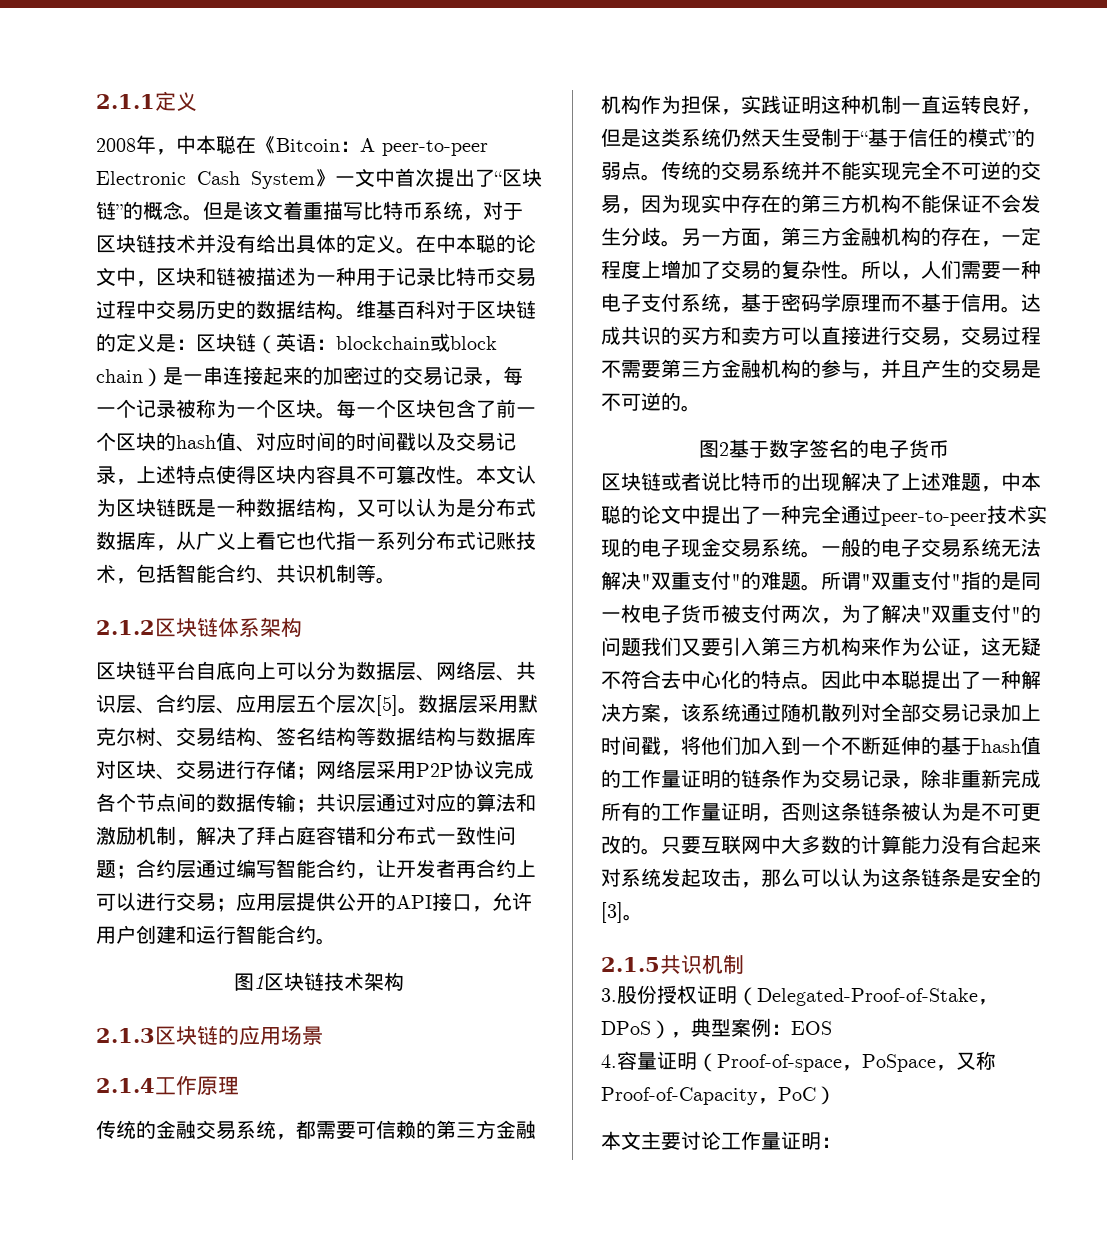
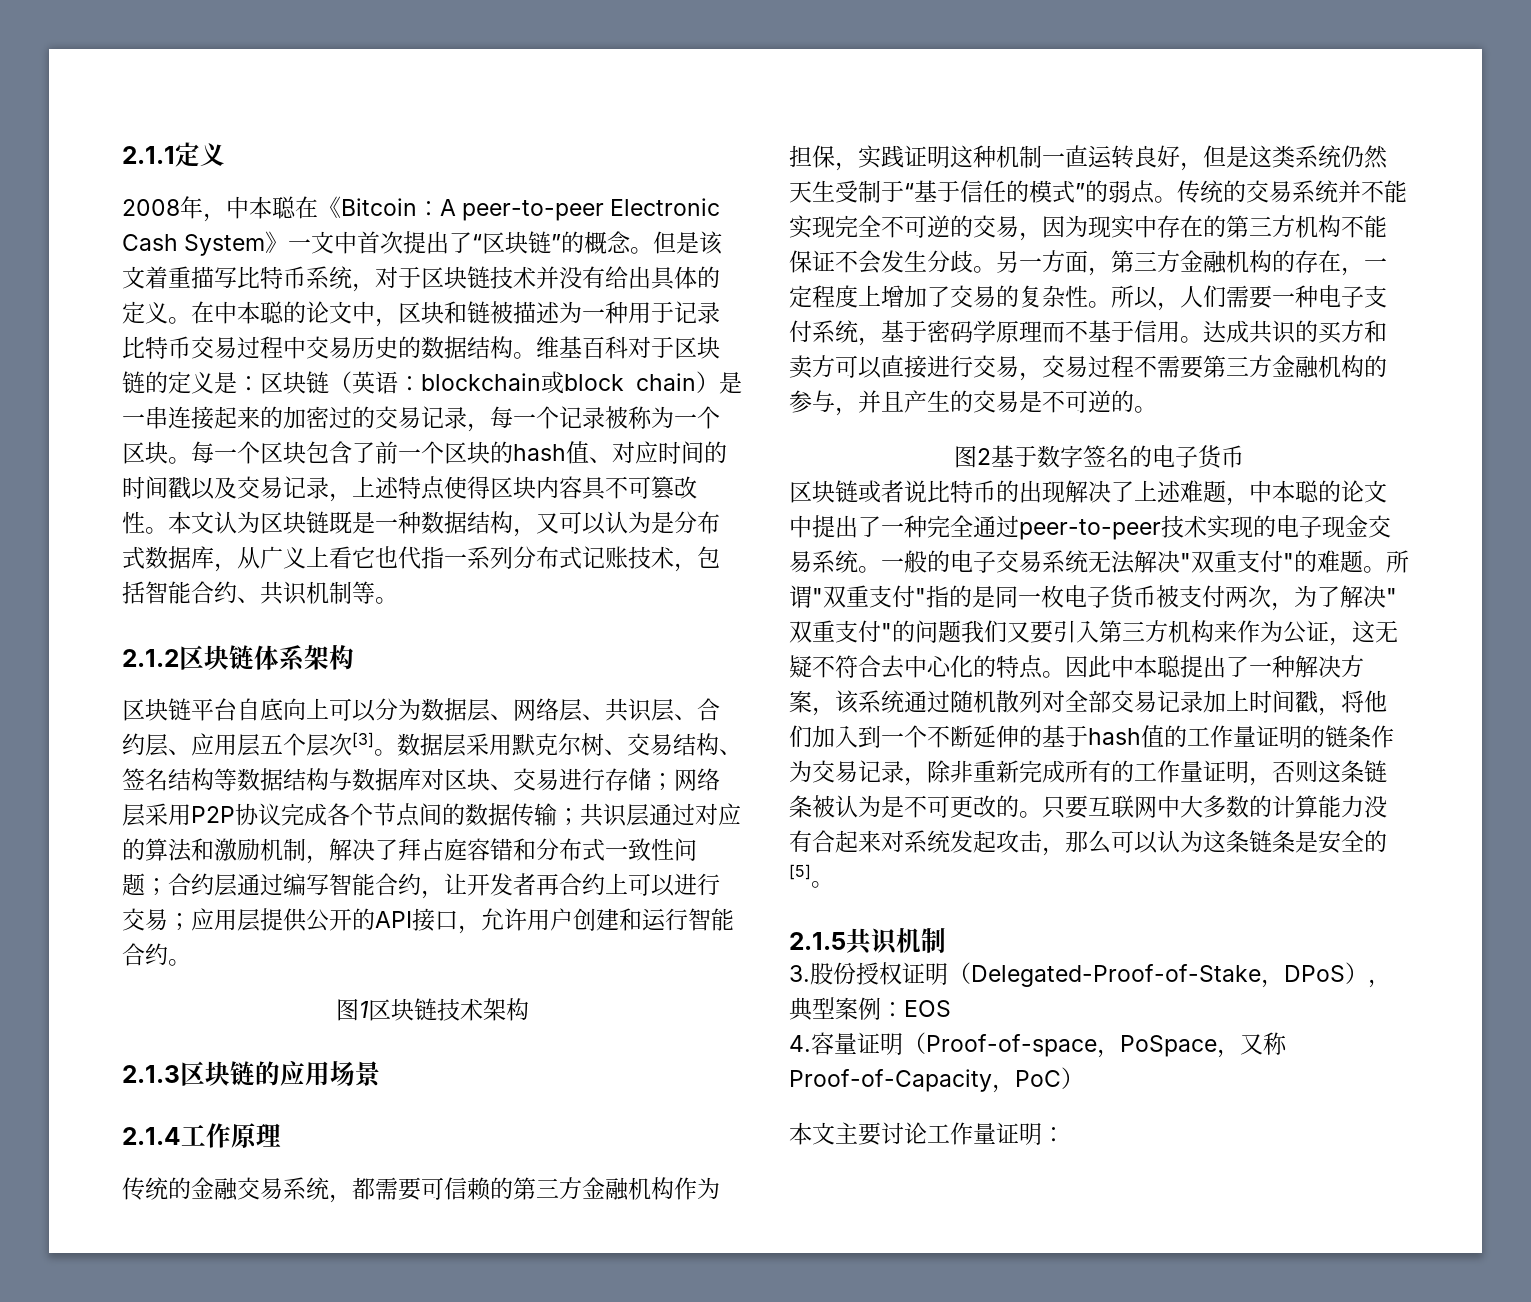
[376,695,398,716] [5] -> [352,732,374,748] [3]
[601,902,623,923] [3] -> [789,864,811,880] [5]

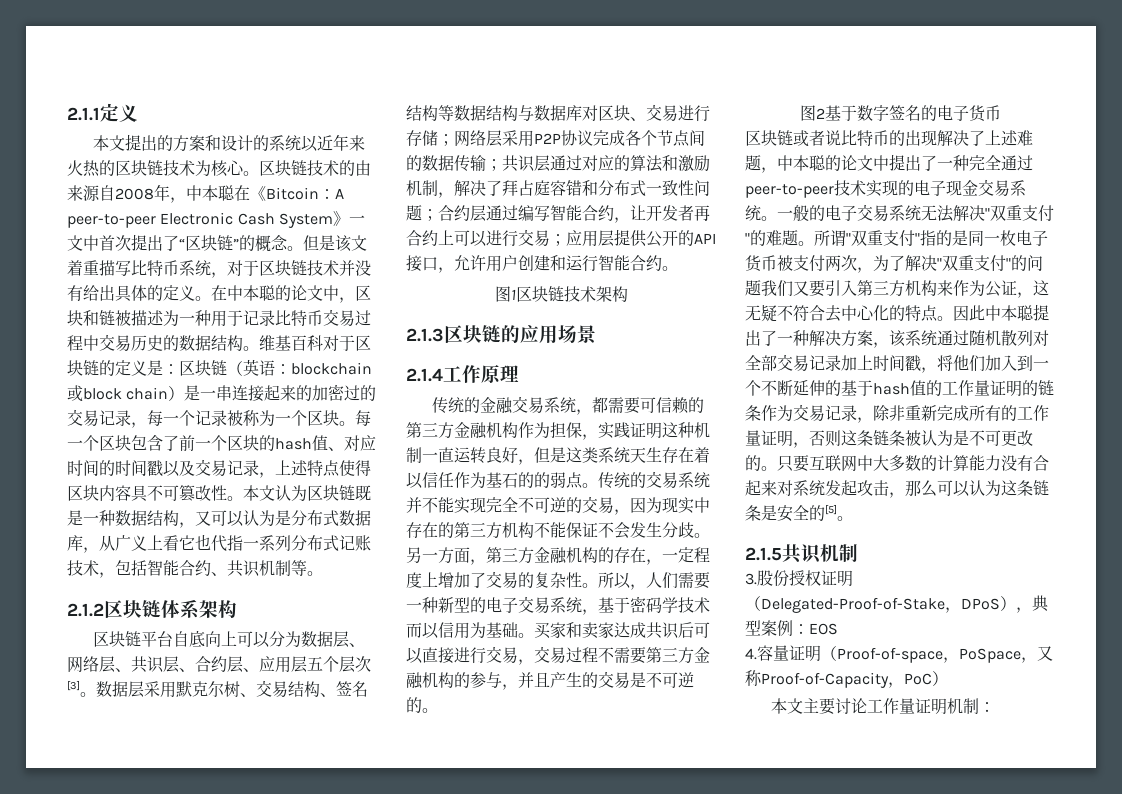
(225, 154) none -> [93,134,366,152] [67,160,371,177] [67,185,115,201] 本文提出的方案和设计的系统以近年来火热的区块链技术为核心。区块链技术的由来源自
[1341,145,1388,169] [789,180,1085,203] 仍然天生受制于“基于信任的模式” -> [630,447,710,463] [406,472,534,489] 天生存在着以信任作为基石的
[1318,285,1387,308] [789,320,812,343] 电子支付 -> [438,596,550,614] 新型的电子交易
[996,320,1387,344] [789,355,835,379] 原理而不基于信用。达成共识的买方和卖方 -> [678,597,710,613] [406,622,694,639] 技术而以信用为基础。买家和卖家达成共识后
(1042, 1134) none -> [947,698,980,714] 机制

